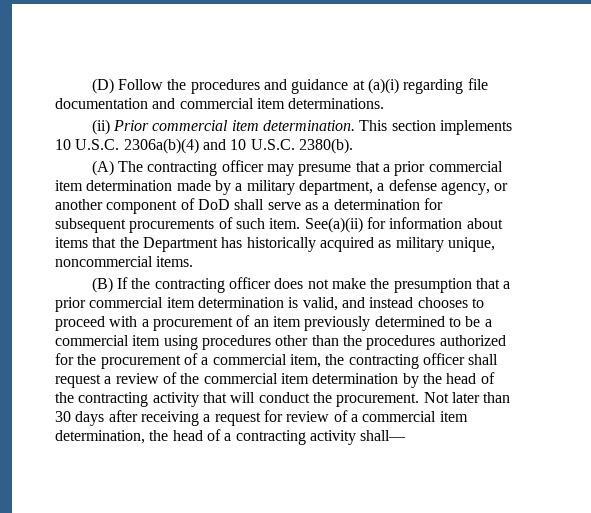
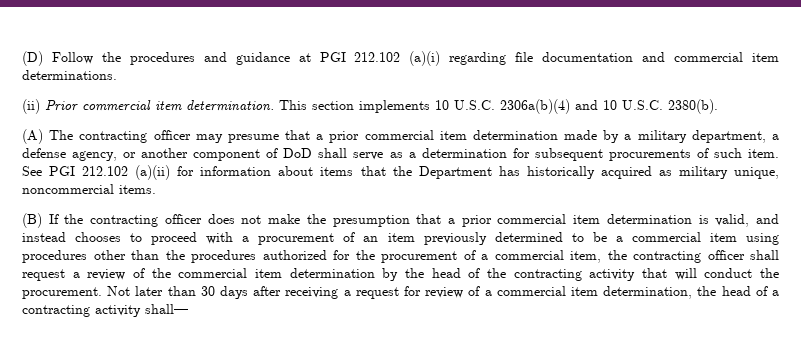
(365, 85) none -> [319,52,401,62] PGI 212.102
[304,217,363,233] See(a)(ii) -> [22,165,171,180] See PGI 212.102 (a)(ii)

